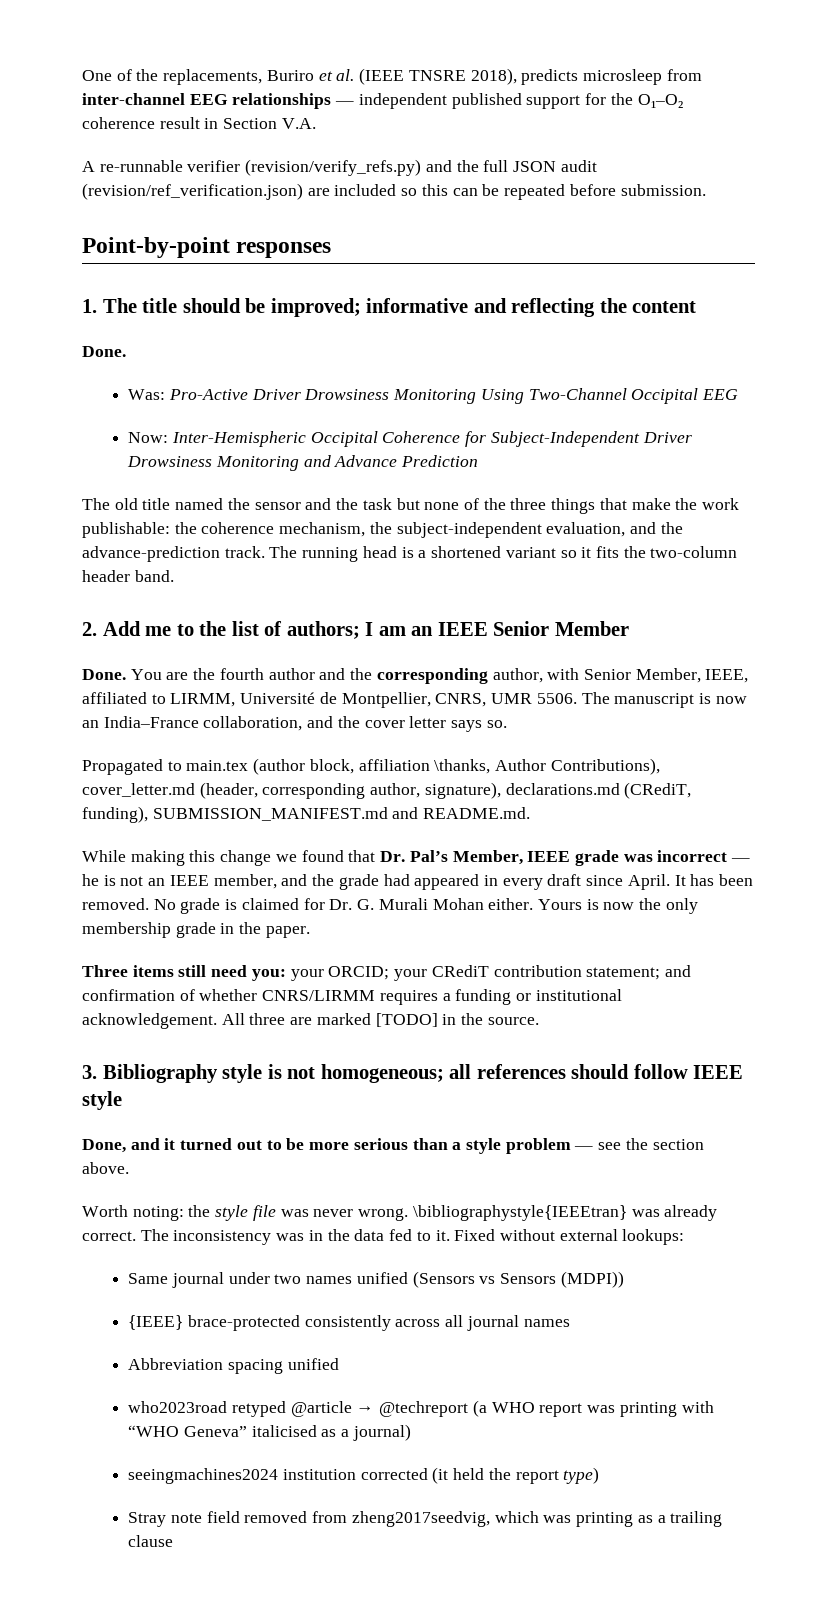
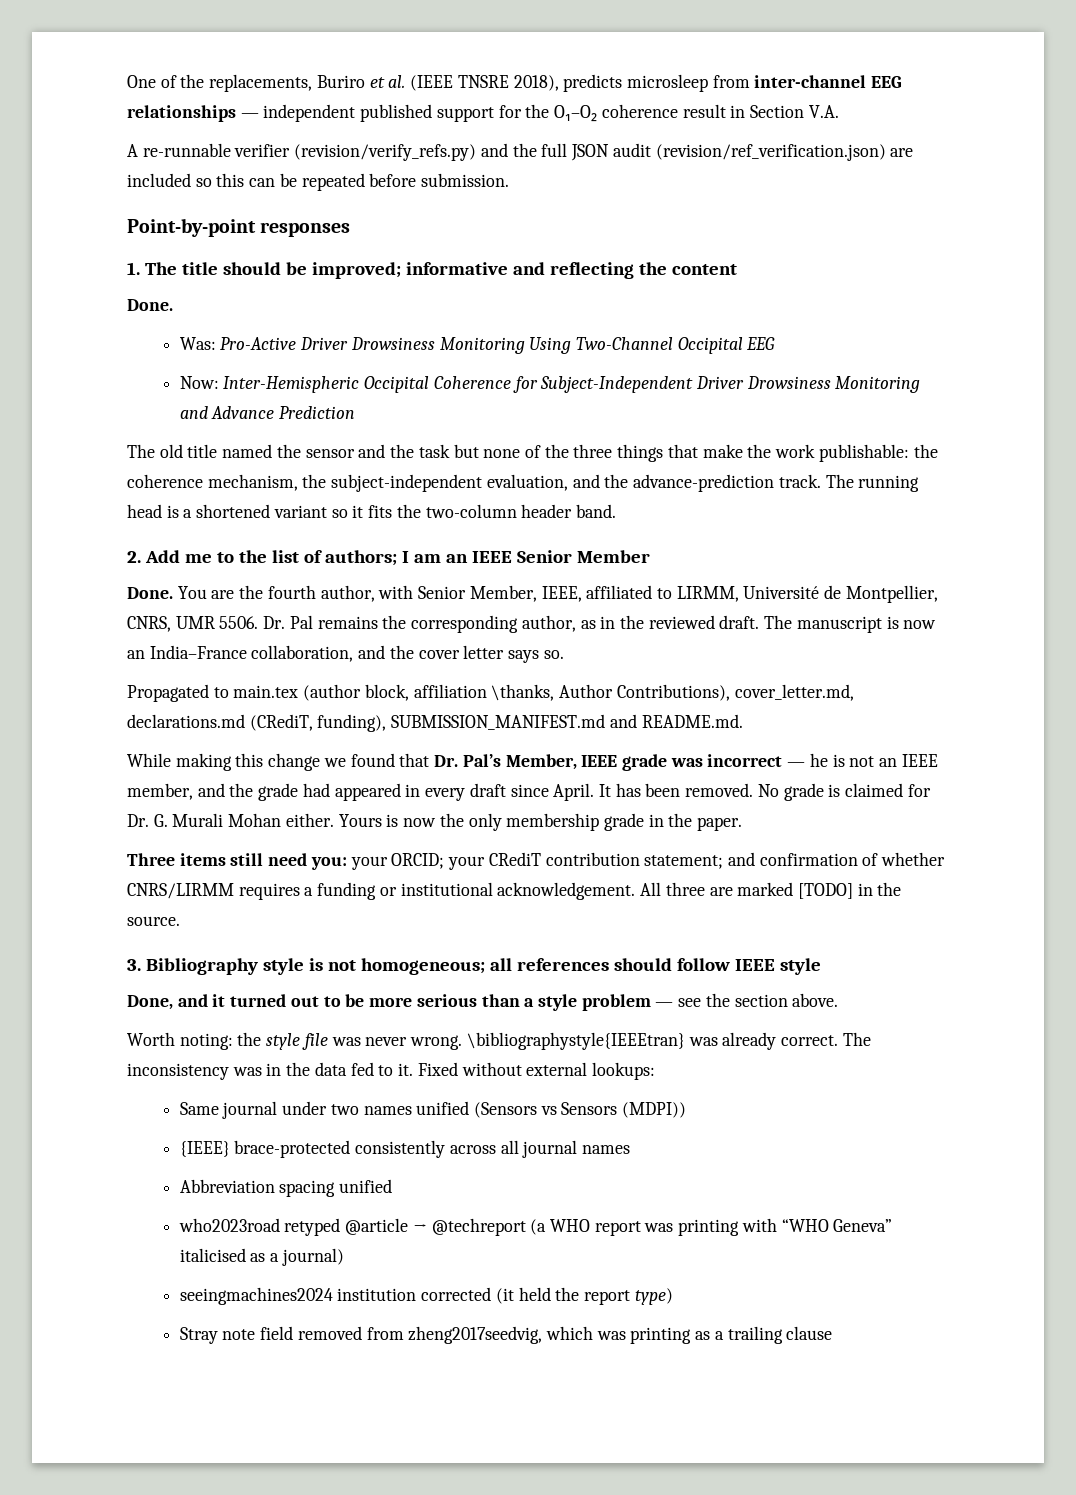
[268,668,488,684] author and the corresponding -> (316, 592) none
(577, 698) none -> [263,615,760,633] Dr. Pal remains the corresponding author, as in the reviewed draft.
[82,782,501,799] cover_letter.md (header, corresponding author, signature), -> [734,684,854,701] cover_letter.md,

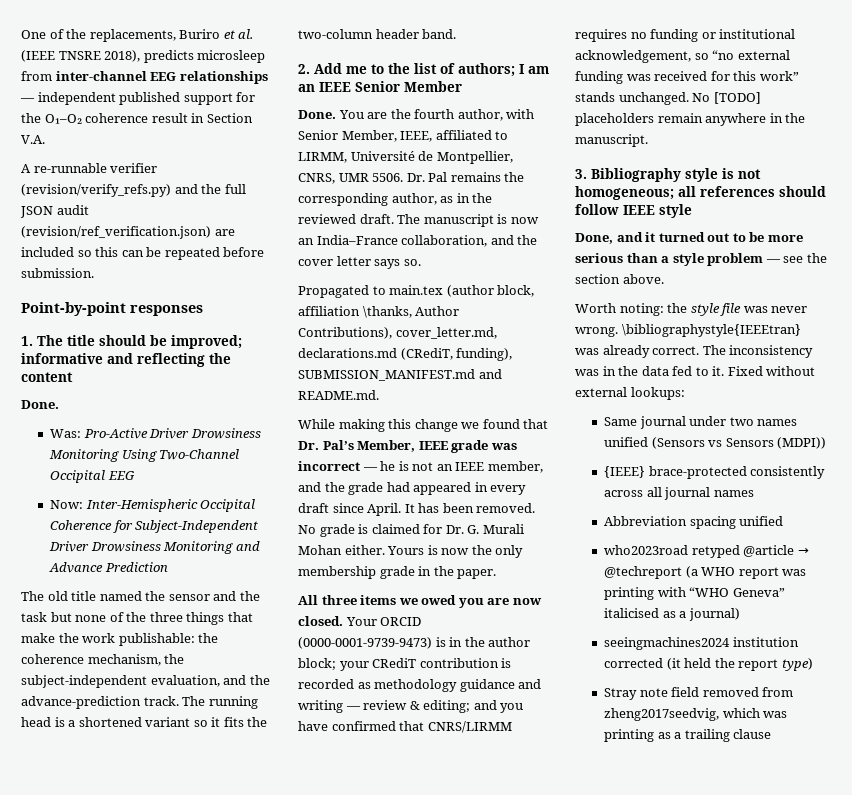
[127,852,946,870] Three items still need you: your ORCID; your CRediT contribution statement; and confirmation of whether -> [298,595,542,608] [298,616,422,626] [298,637,531,649] [298,658,512,671] [298,679,542,692] [298,700,524,713] [298,721,425,731] All three items we owed you are now closed. Your ORCID (0000-0001-9739-9473) is in the author block; your CRediT contribution is recorded as methodology guidance and writing — review & editing; and you have confirmed that
[304,887,314,896] a -> [630,32,647,39] no
[497,882,902,900] [127,916,180,926] acknowledgement. All three are marked [TODO] in the source. -> [575,50,790,63] [575,71,799,84] [575,92,761,105] [575,113,806,126] [575,134,648,147] acknowledgement, so “no external funding was received for this work” stands unchanged. No [TODO] placeholders remain anywhere in the manuscript.

